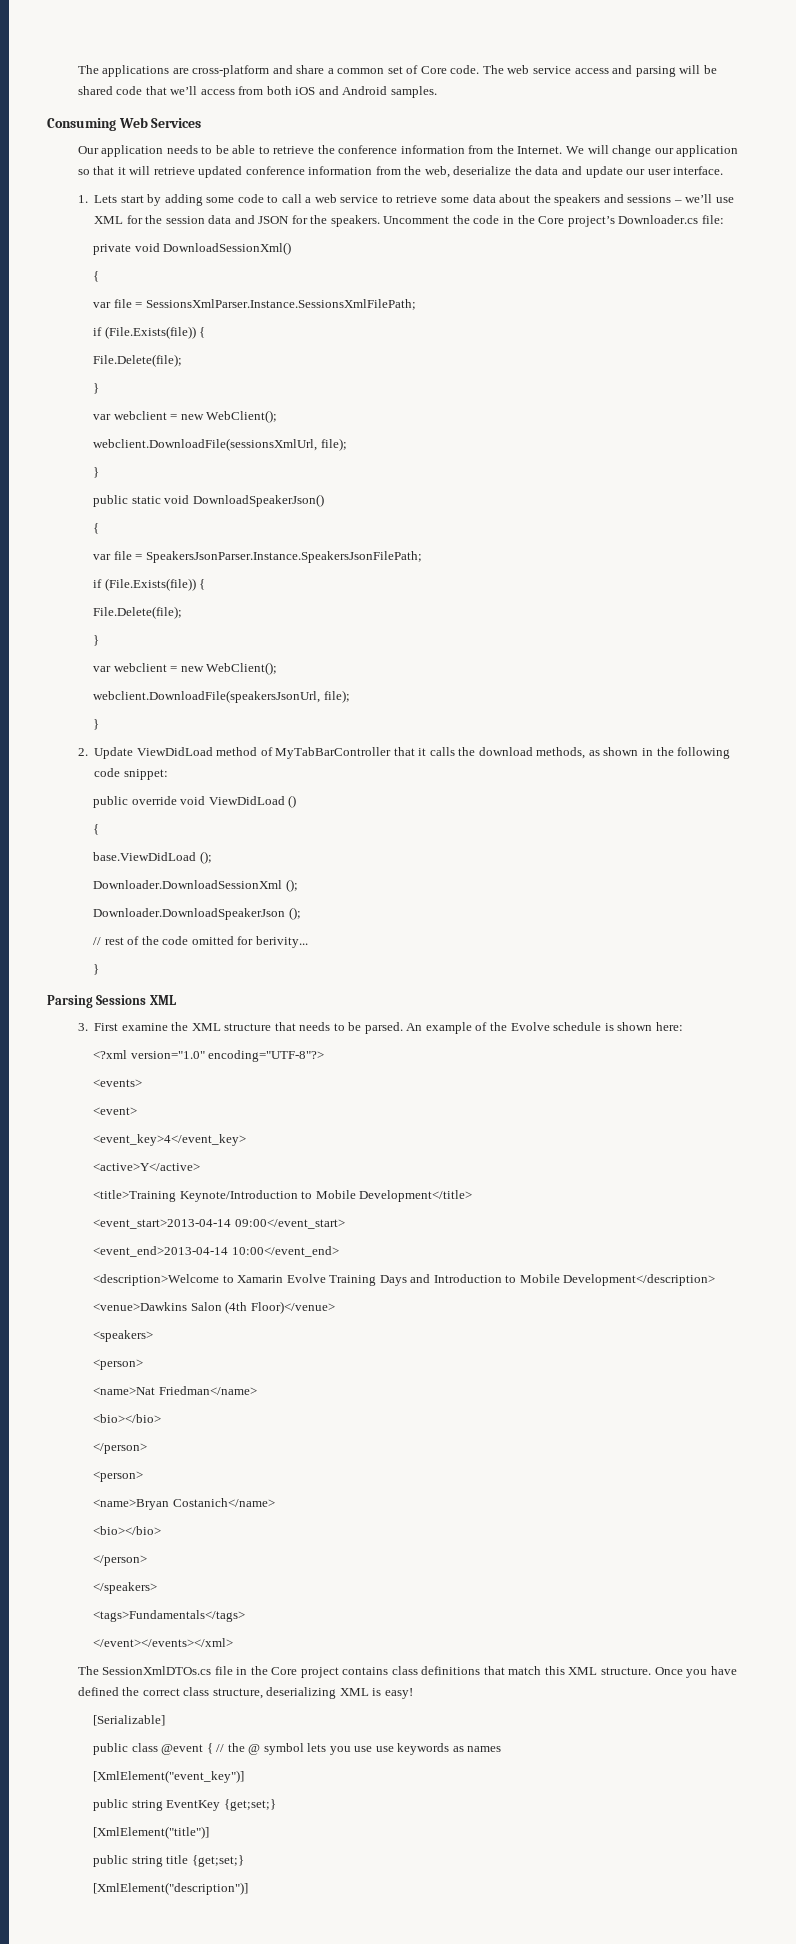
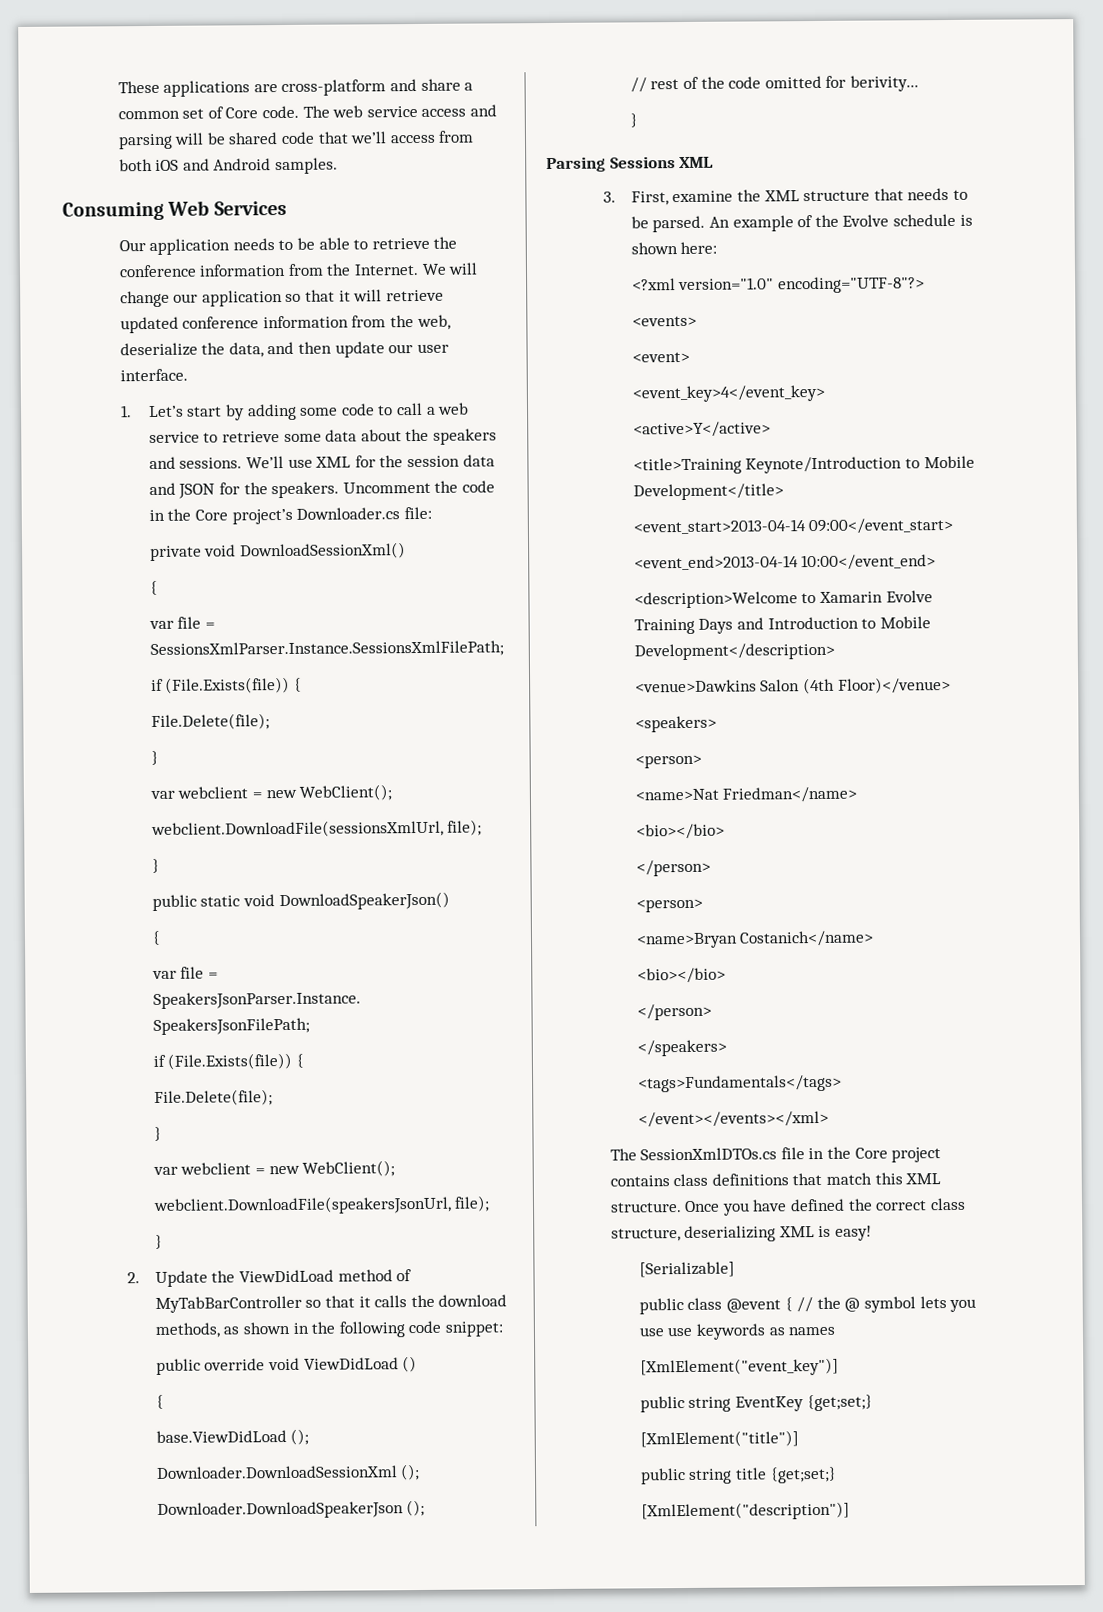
[77,65,99,74] The -> [117,80,160,94] These
[535,166,582,175] data and -> [228,341,332,358] data, and then
[94,195,118,203] Lets -> [147,405,184,418] Let’s
[627,194,713,203] sessions – we’ll -> [179,455,285,469] sessions. We’ll
(134, 753) none -> [211,1270,236,1283] the
(392, 753) none -> [305,1299,322,1308] so
[94,1023,119,1031] First -> [630,191,669,206] First,

